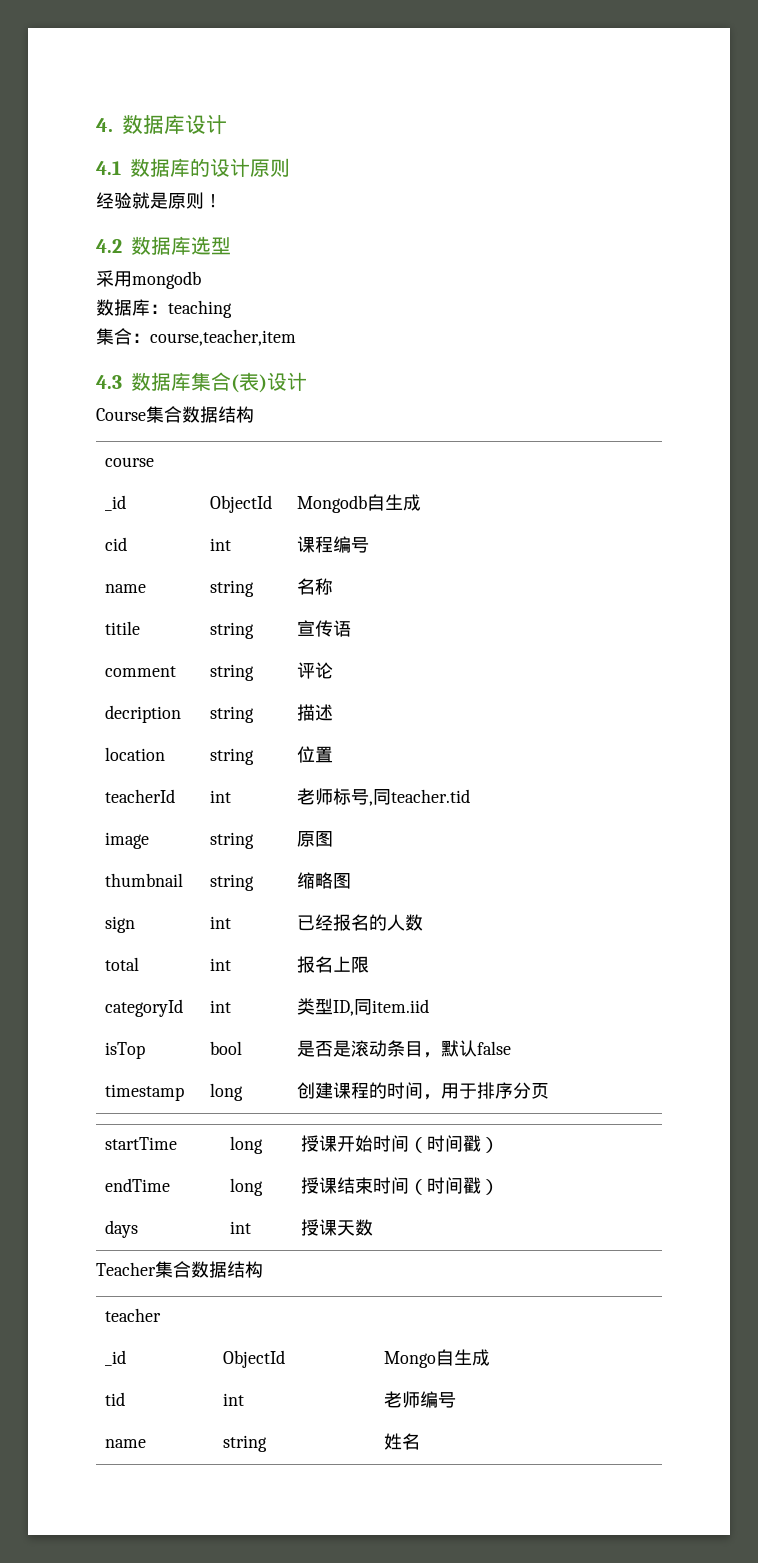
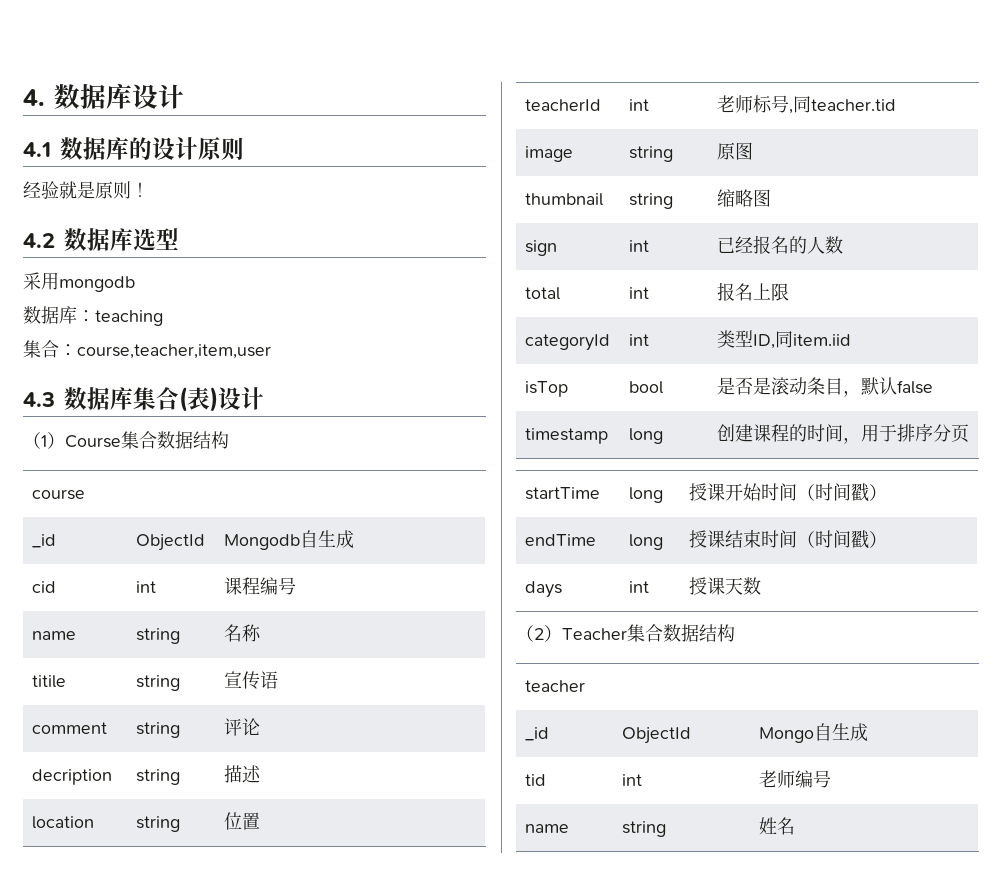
[150,329,296,346] course,teacher,item -> [77,344,271,359] course,teacher,item,user
(307, 381) none -> [23,432,65,449] （1）
(373, 1227) none -> [516,625,562,642] （2）

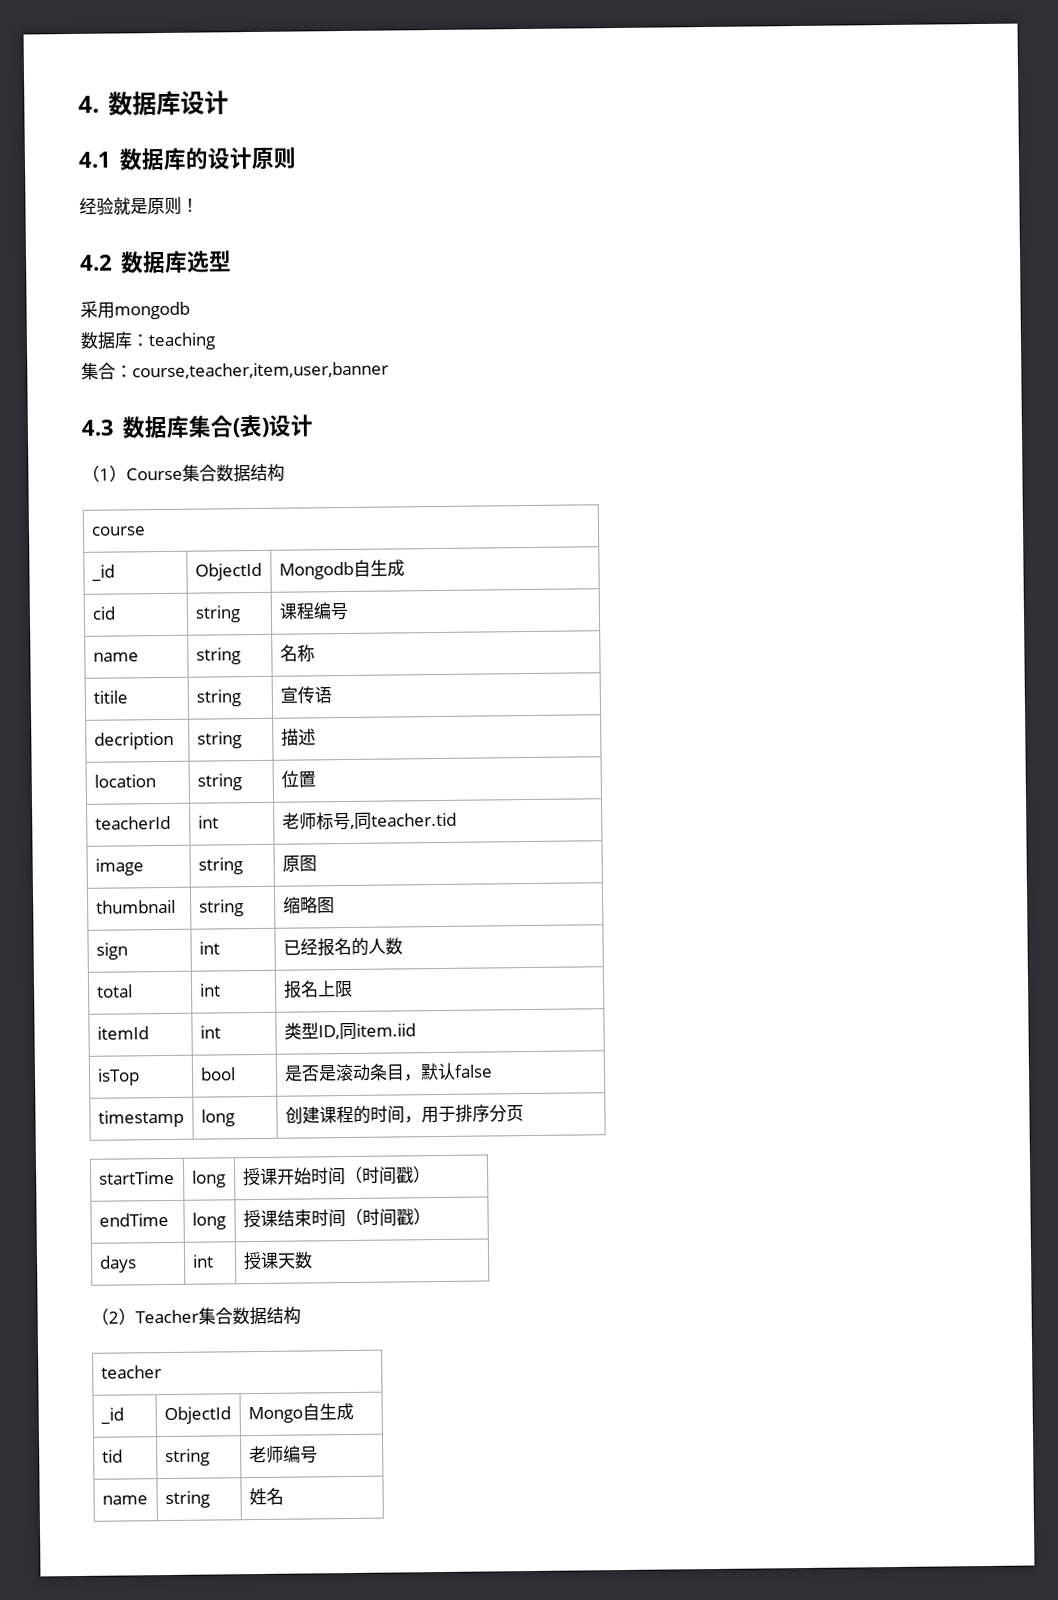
[77,344,271,359] course,teacher,item,user -> [132,361,389,380] course,teacher,item,user,banner
[136,581,157,593] int -> [194,605,241,623] string
[32,722,108,734] [136,722,181,738] [224,718,261,736] // comment | string | 评论 -> (332, 695) none
[525,334,611,351] categoryId -> [96,1026,149,1040] itemId
[622,774,643,786] int -> [164,1448,210,1467] string

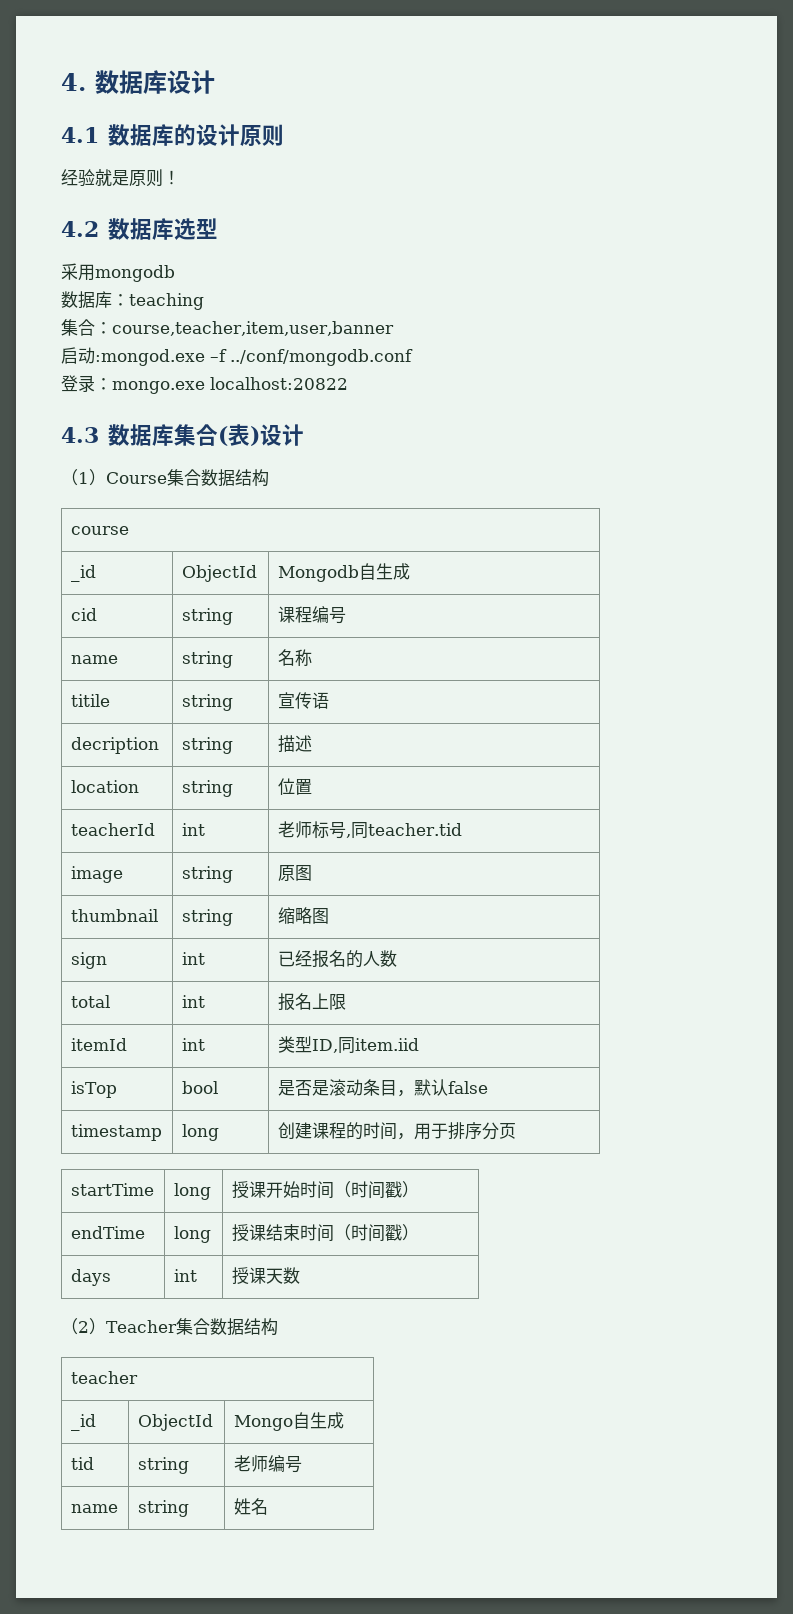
(389, 370) none -> [61,347,413,366] [61,375,348,394] // 启动:mongod.exe –f ../conf/mongodb.conf // 登录：mongo.exe localhost:20822

